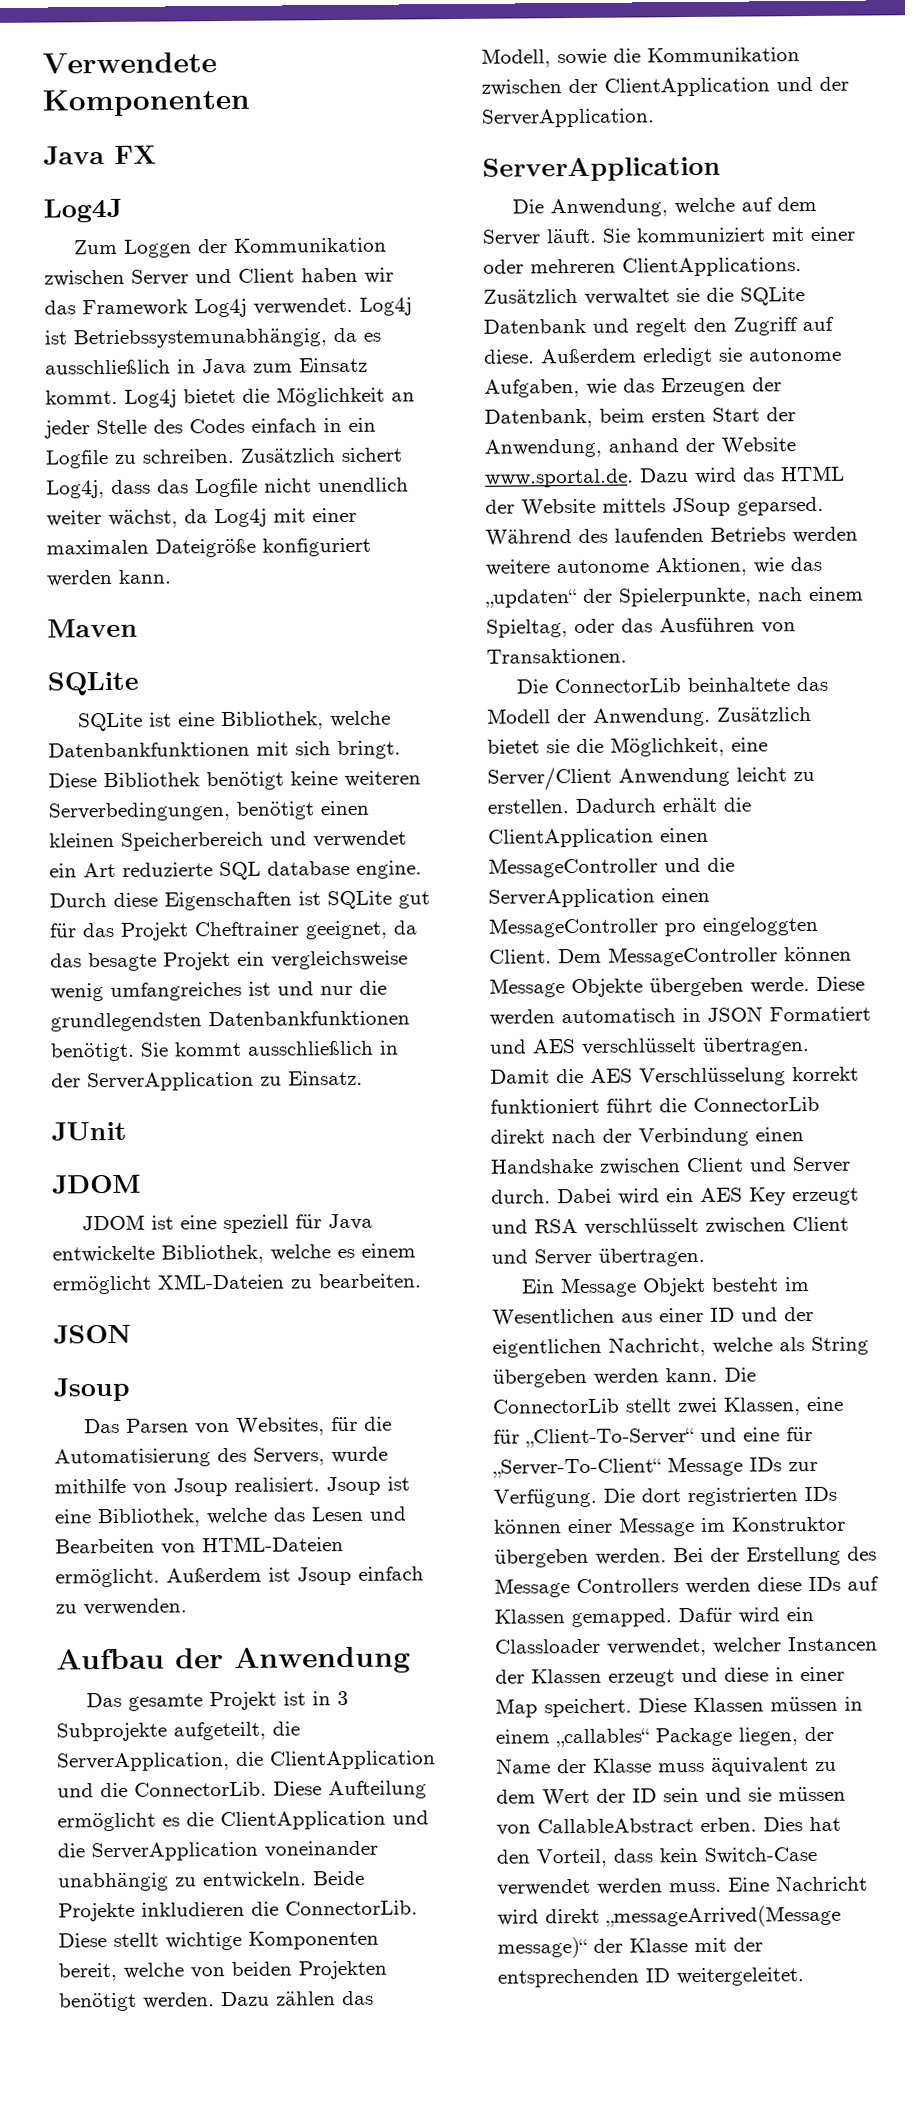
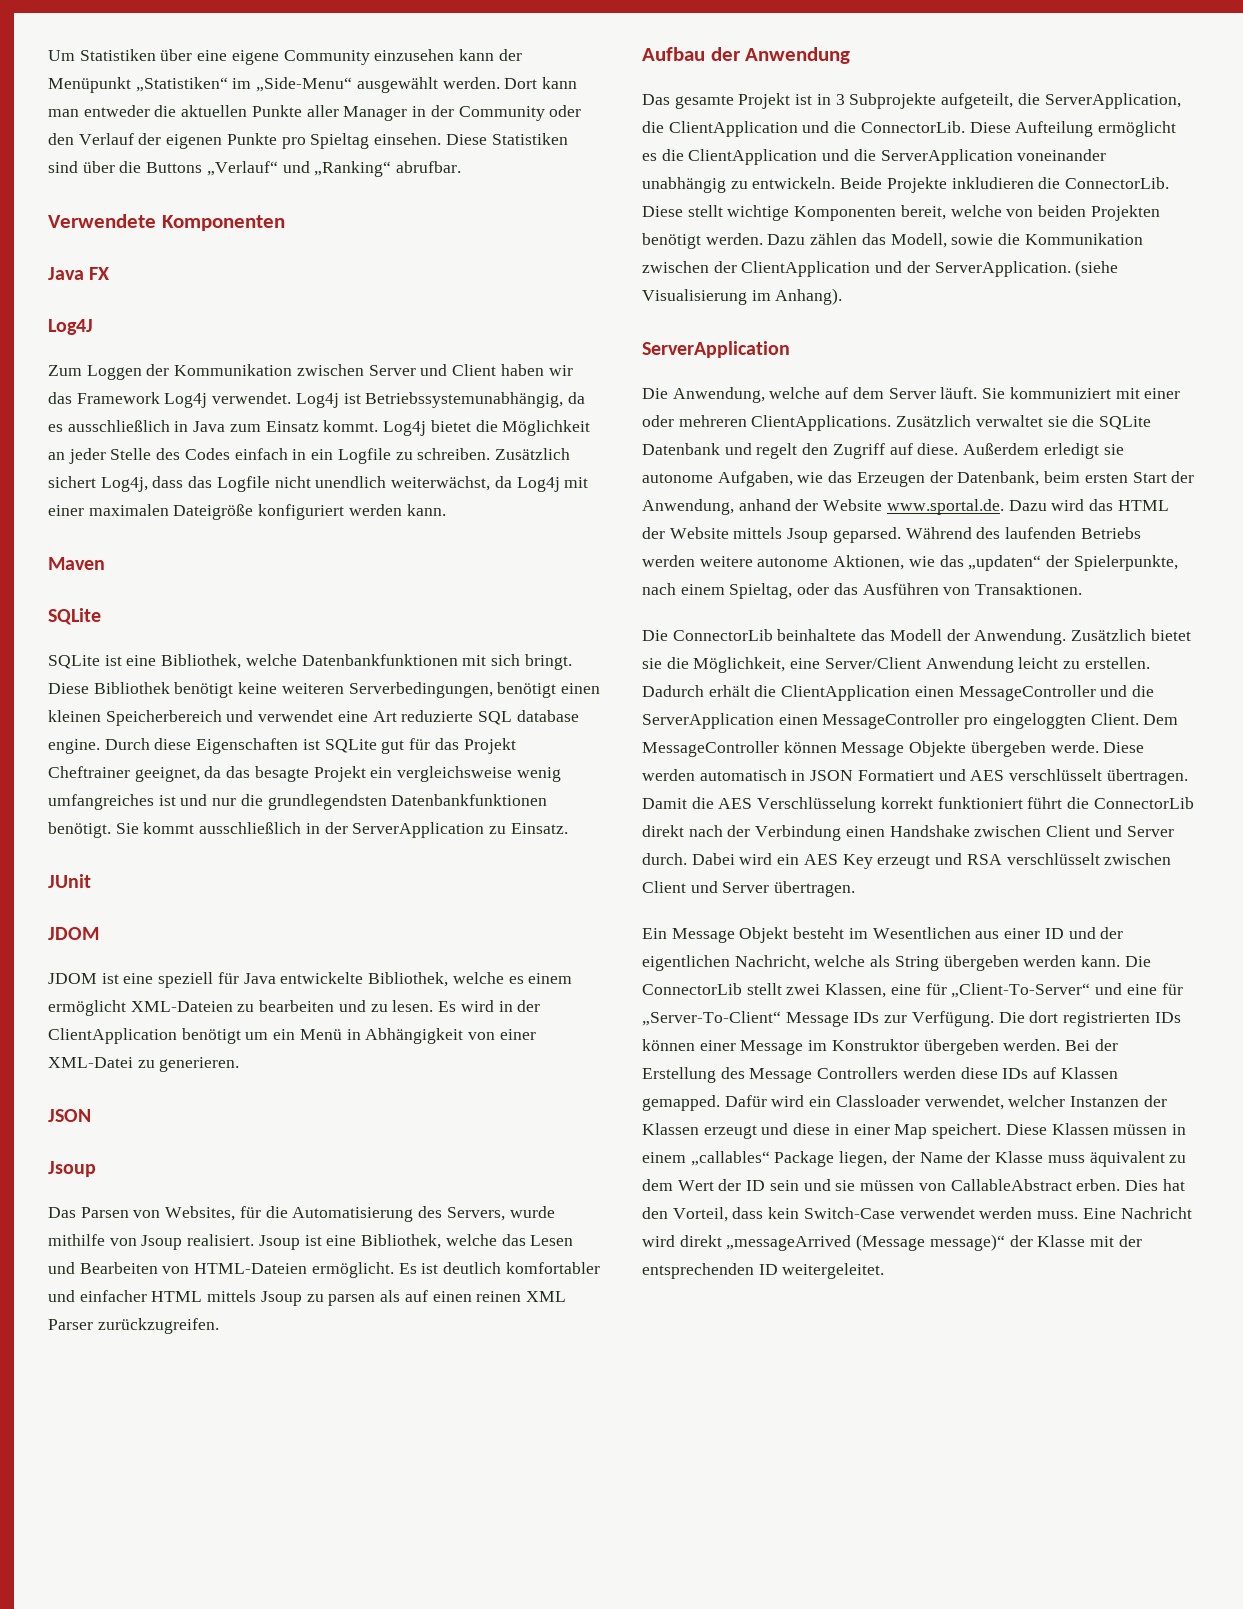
(42, 63) none -> [48,49,522,65] [48,77,578,93] [48,105,582,121] [48,133,568,149] [48,161,462,177] Um Statistiken über eine eigene Community einzusehen kann der Menüpunkt „Statistiken“ im „Side-Menu“ ausgewählt werden. Dort kann man entweder die aktuellen Punkte aller Manager in der Community oder den Verlauf der eigenen Punkte pro Spieltag einsehen. Diese Statistiken sind über die Buttons „Verlauf“ und „Ranking“ abrufbar. //
[46,509,178,528] weiter wächst, -> [391,476,491,491] weiterwächst,
[49,863,77,878] ein -> [337,711,368,722] eine
[318,1273,422,1289] bearbeiten. -> [259,1000,541,1012] [48,1028,536,1044] [48,1057,240,1072] bearbeiten und zu lesen. Es wird in der ClientApplication benötigt um ein Menü in Abhängigkeit von einer XML-Datei zu generieren.
[166,1566,424,1586] [55,1598,187,1616] Außerdem ist Jsoup einfach zu verwenden. -> [398,1262,600,1274] [48,1290,566,1306] [48,1318,219,1334] Es ist deutlich komfortabler und einfacher HTML mittels Jsoup zu parsen als auf einen reinen XML Parser zurückzugreifen.
(655, 118) none -> [1075,260,1119,277] [642,288,843,305] (siehe Visualisierung im Anhang).
[672,497,731,517] JSoup -> [787,528,829,543] Jsoup
[788,1636,878,1652] Instancen -> [1070,1096,1140,1107] Instanzen
[606,1904,841,1928] „messageArrived(Message -> [726,1234,926,1251] „messageArrived (Message

